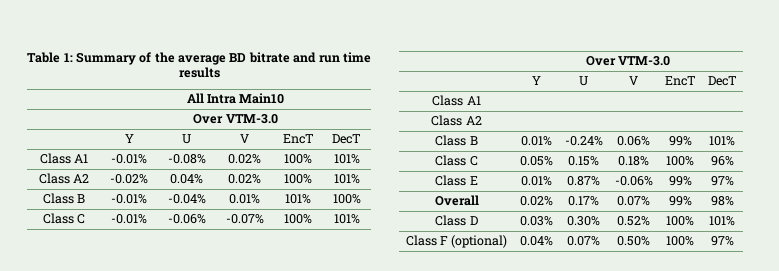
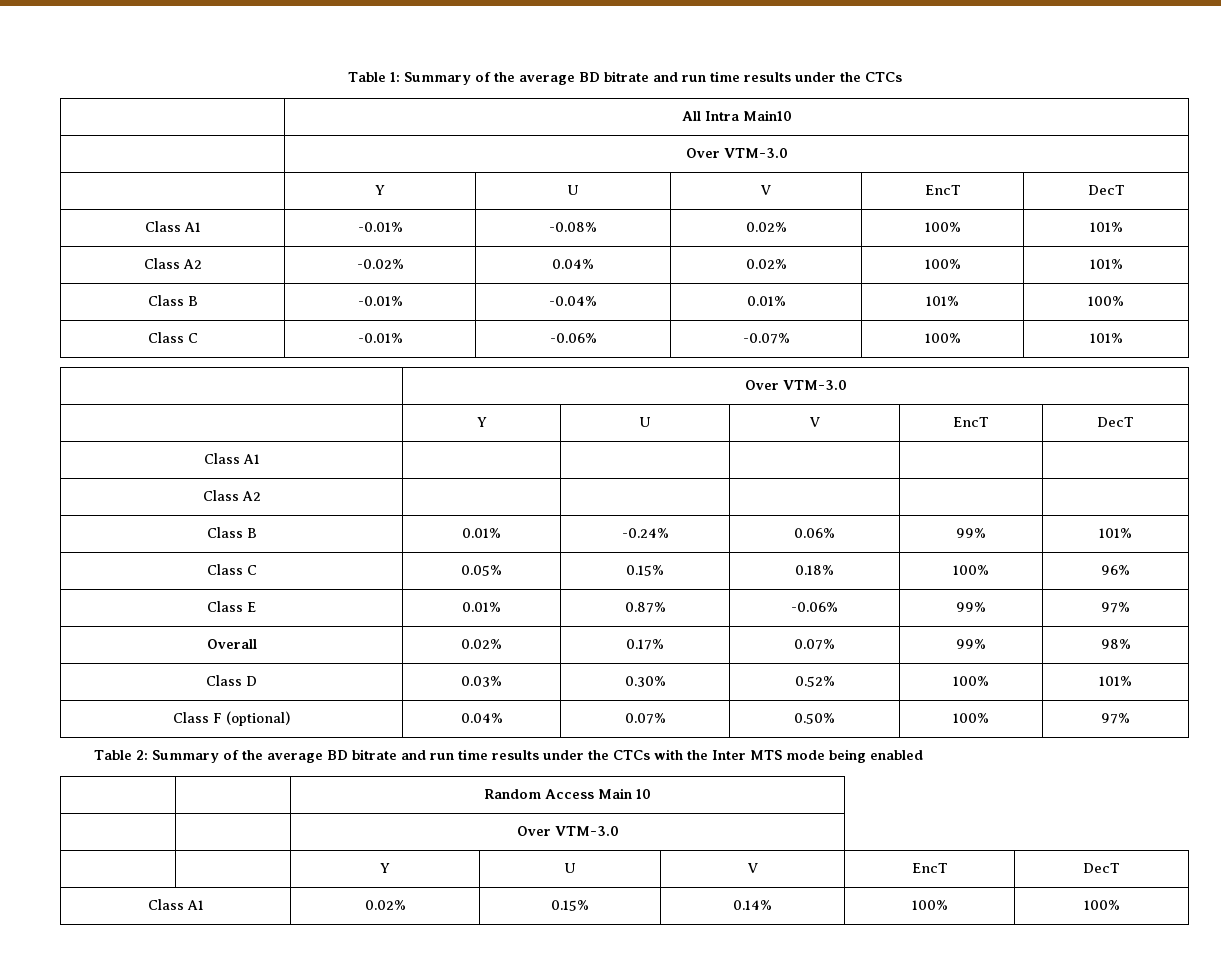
(220, 72) none -> [794,72,902,82] under the CTCs
(734, 241) none -> [93,749,923,763] [484,788,651,799] [516,826,619,836] [380,863,390,873] [564,863,576,873] [746,863,758,873] [911,863,948,873] [1083,863,1120,873] [147,899,204,910] [364,900,406,910] [551,900,589,911] [733,900,772,910] [911,900,948,910] [1083,900,1120,910] // Table 2: Summary of the average BD bitrate and run time results under the CTCs with the Inter MTS mode being enabled // | | Random Access Main 10 // | | Over VTM-3.0 // | | Y | U | V | EncT | DecT // Class A1 | 0.02% | 0.15% | 0.14% | 100% | 100%

